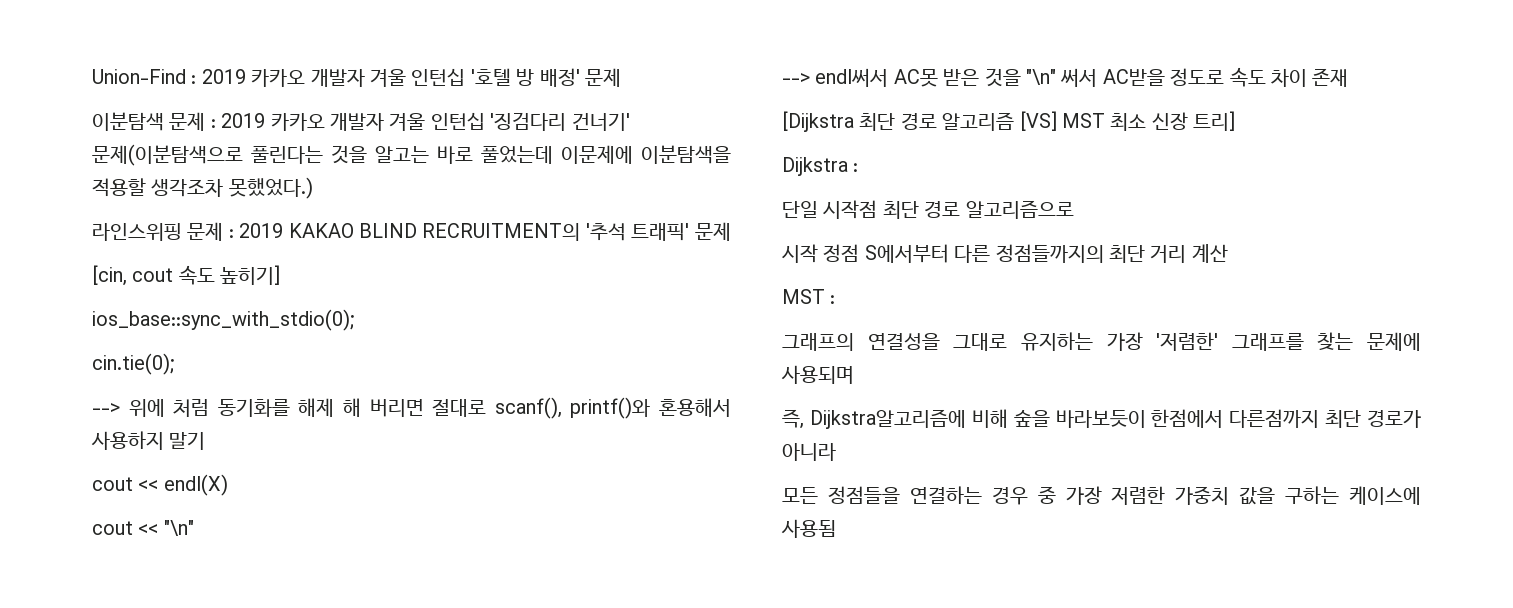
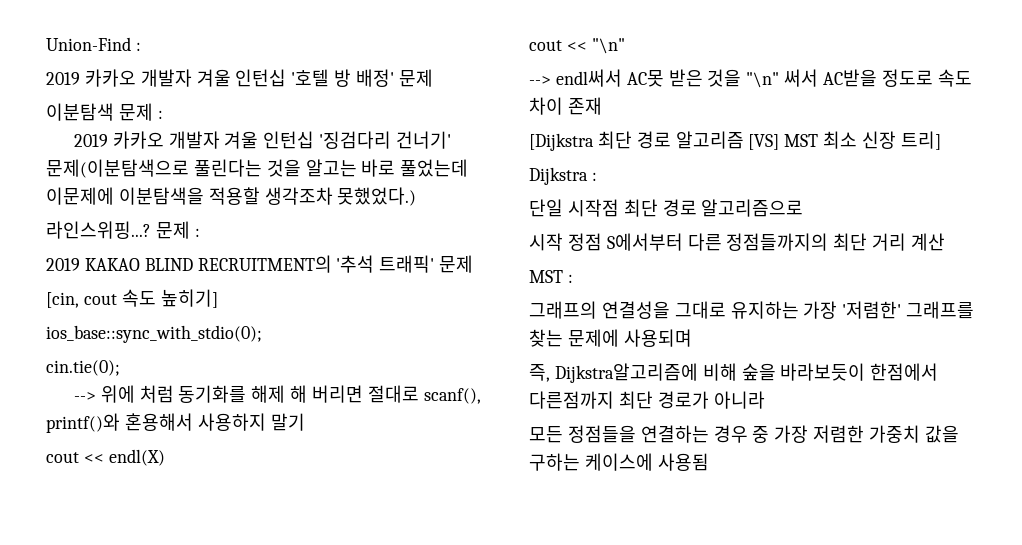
(197, 79) none -> (141, 46) //
(216, 123) none -> (163, 114) //
[92,222,234,241] 라인스위핑 문제 : -> [46,221,200,239] 라인스위핑...? 문제 : //

